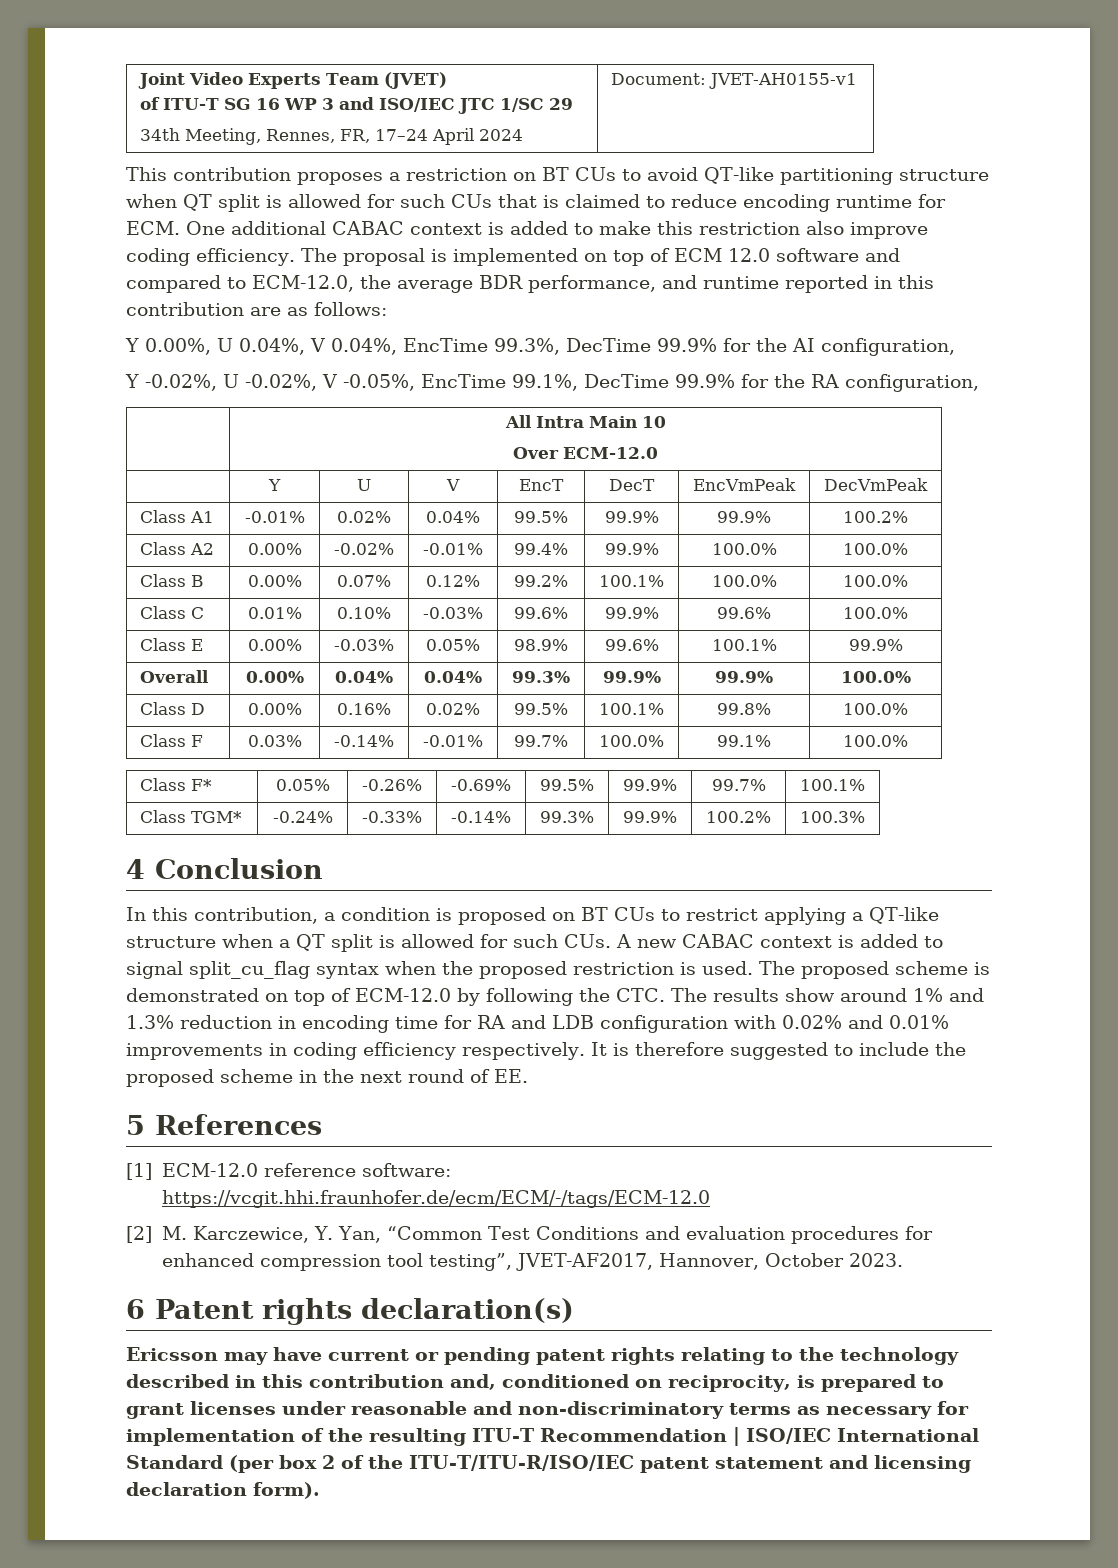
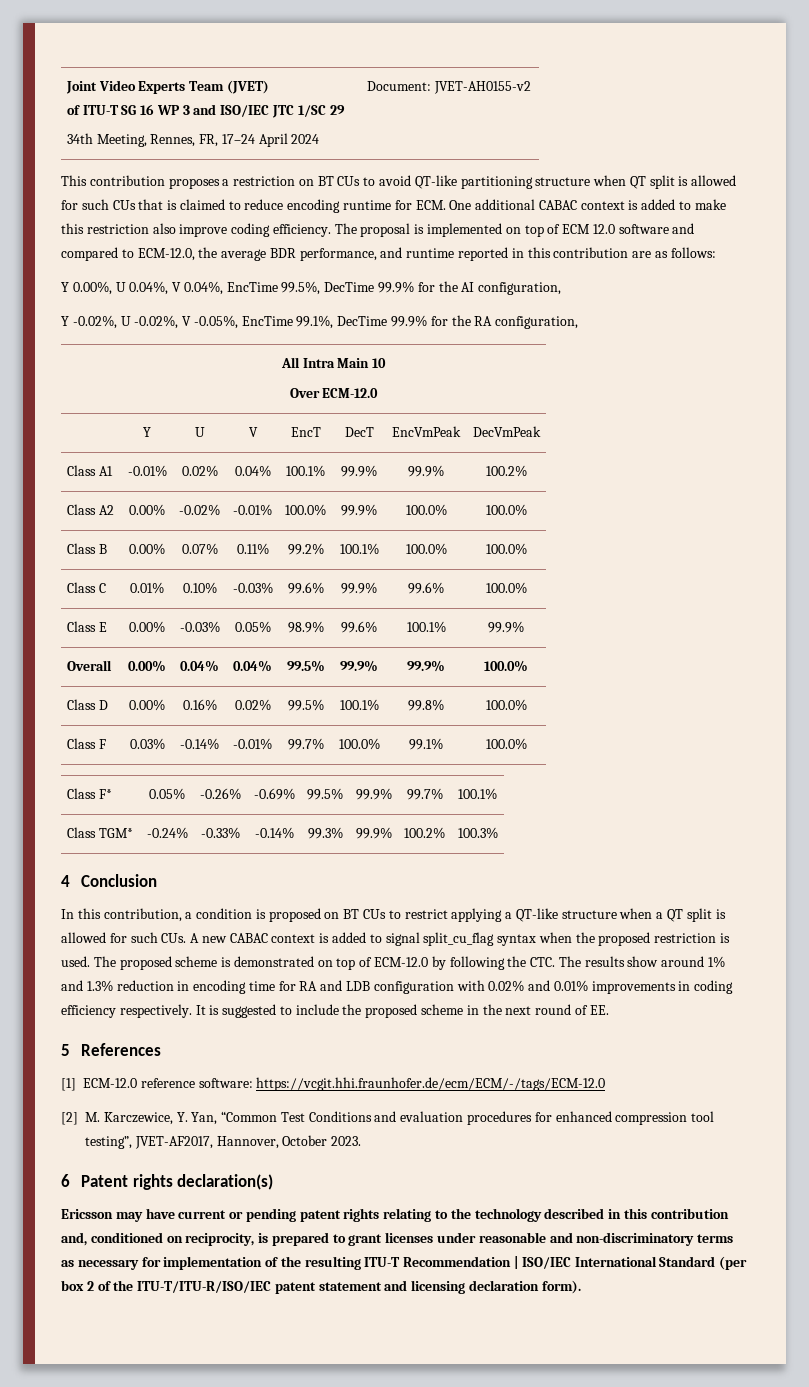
[709,73,858,89] JVET-AH0155-v1 -> [433,81,531,94] JVET-AH0155-v2
[494,338,560,355] 99.3%, -> [281,281,321,295] 99.5%,
[514,511,568,523] 99.5% -> [286,465,325,477] 100.1%
[514,543,568,555] 99.4% -> [285,504,326,516] 100.0%
[426,575,480,587] 0.12% -> [236,543,269,555] 0.11%
[512,671,570,683] 99.3% -> [286,660,325,672] 99.5%
[634,1042,724,1056] therefore -> (220, 1010) none

